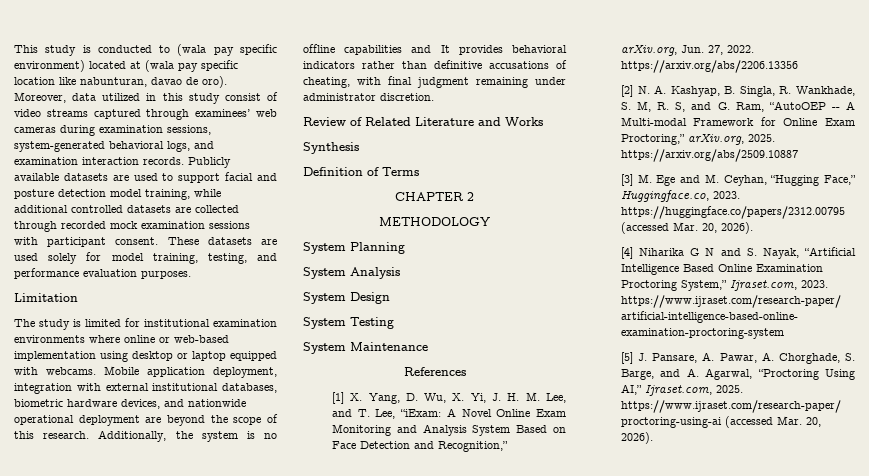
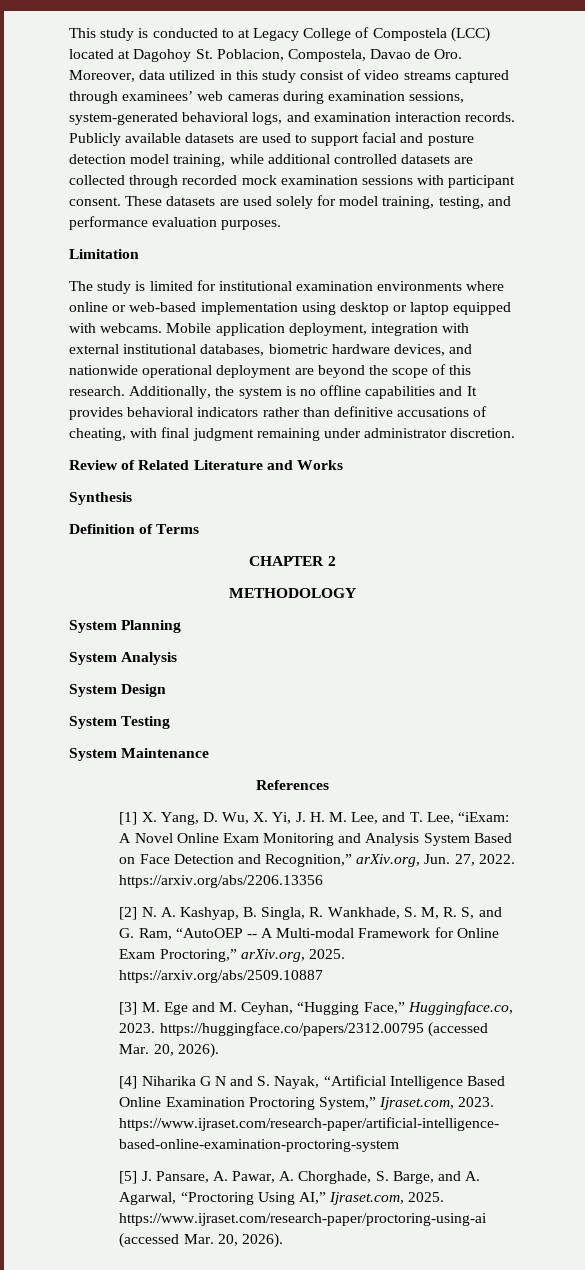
[177,44,277,56] [14,60,238,72] [14,76,227,88] (wala pay specific environment) located at (wala pay specific location like nabunturan, davao de oro). -> [237,27,490,42] [69,49,463,62] at Legacy College of Compostela (LCC) located at Dagohoy St. Poblacion, Compostela, Davao de Oro.

